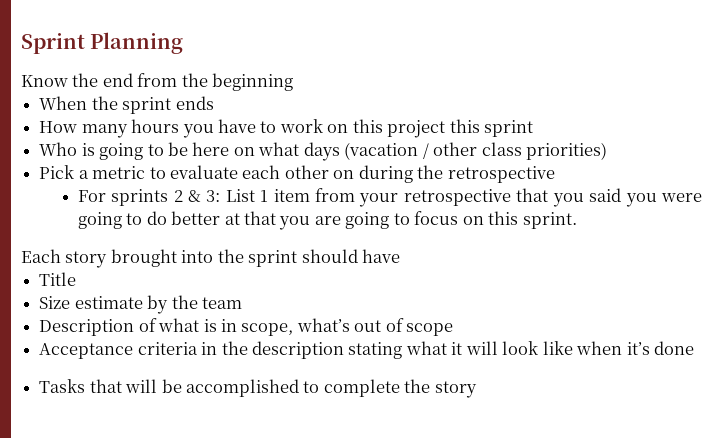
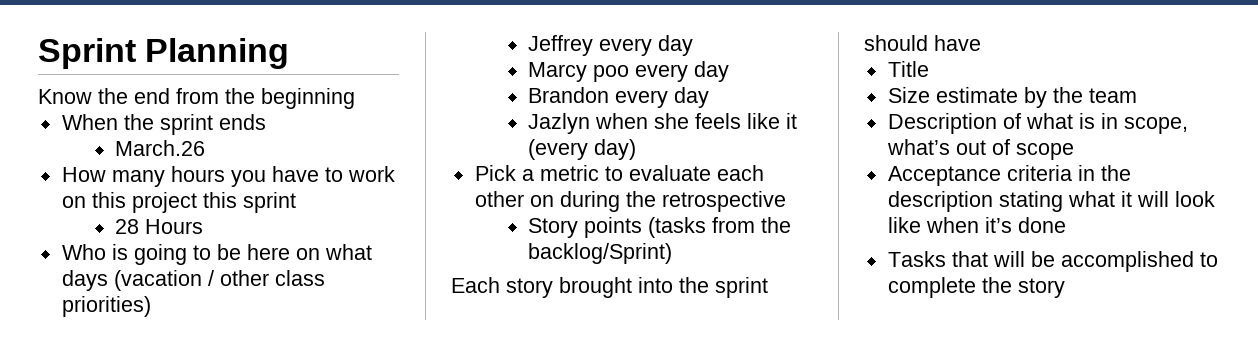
(214, 103) none -> [115,140,206,156] // March.26
(534, 128) none -> [115,219,204,234] // 28 Hours
(608, 151) none -> [528,35,694,56] [528,61,730,82] [528,87,710,108] [528,113,798,134] [528,139,637,160] // Jeffrey every day // Marcy poo every day // Brandon every day // Jazlyn when she feels like it (every day)
[77,188,702,207] [77,211,577,230] For sprints 2 & 3: List 1 item from your retrospective that you said you were going to do better at that you are going to focus on this sprint. -> [528,217,792,238] [528,243,673,264] Story points (tasks from the backlog/Sprint)

